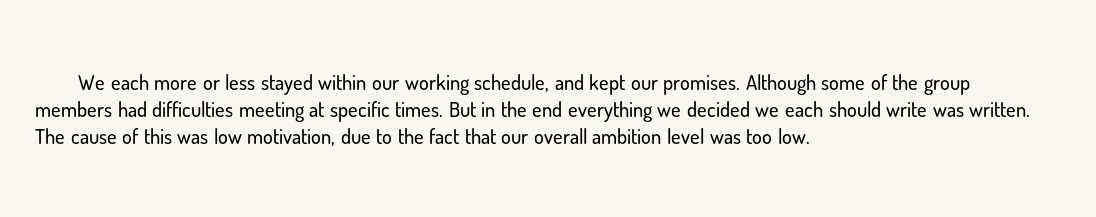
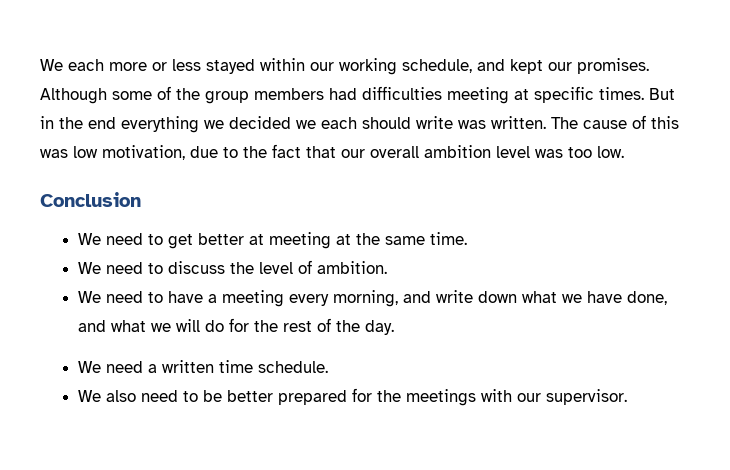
(810, 136) none -> [40,192,141,207] [78,232,468,249] [78,260,388,274] [78,290,668,307] [78,318,395,335] [78,360,329,373] [78,388,628,406] // Conclusion // We need to get better at meeting at the same time. // We need to discuss the level of ambition. // We need to have a meeting every morning, and write down what we have done, and what we will do for the rest of the day. // We need a written time schedule. // We also need to be better prepared for the meetings with our supervisor.

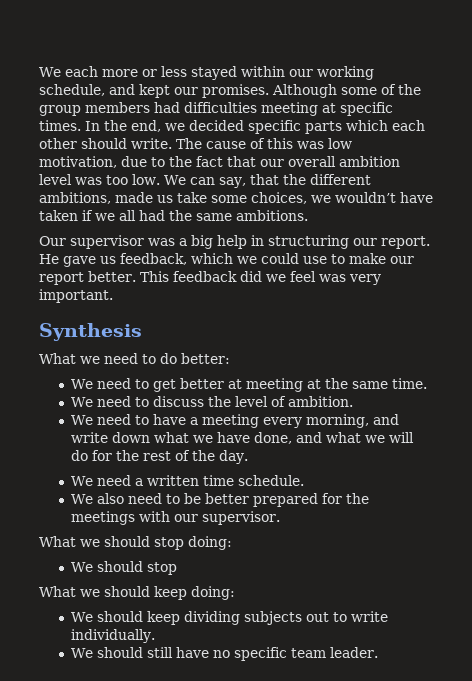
[649,88,675,100] [40,116,546,133] But in the end everything we decided we each should write was written. -> [85,120,425,134] [39,138,172,149] In the end, we decided specific parts which each other should write.
[40,192,141,207] // Conclusion -> [163,174,371,188] [39,192,433,204] [39,210,308,221] [39,235,430,249] [39,253,414,267] [39,271,381,285] [39,289,113,303] [39,323,142,341] [39,353,230,364] We can say, that the different ambitions, made us take some choices, we wouldn’t have taken if we all had the same ambitions. // Our supervisor was a big help in structuring our report. He gave us feedback, which we could use to make our report better. This feedback did we feel was very important. // Synthesis // What we need to do better:
(628, 397) none -> [39,536,232,550] [70,561,177,575] [39,586,235,600] [70,611,388,625] [70,629,155,643] [70,647,378,661] // What we should stop doing: // We should stop // What we should keep doing: // We should keep dividing subjects out to write individually. // We should still have no specific team leader.

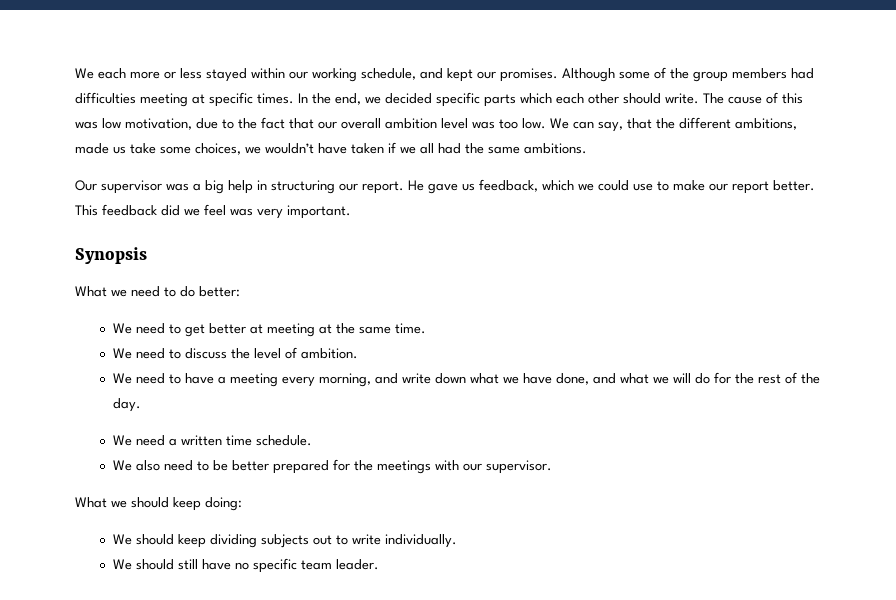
[39,323,142,341] Synthesis -> [75,247,147,264] Synopsis
[39,536,232,550] [70,561,177,575] // What we should stop doing: // We should stop -> (552, 467) none

